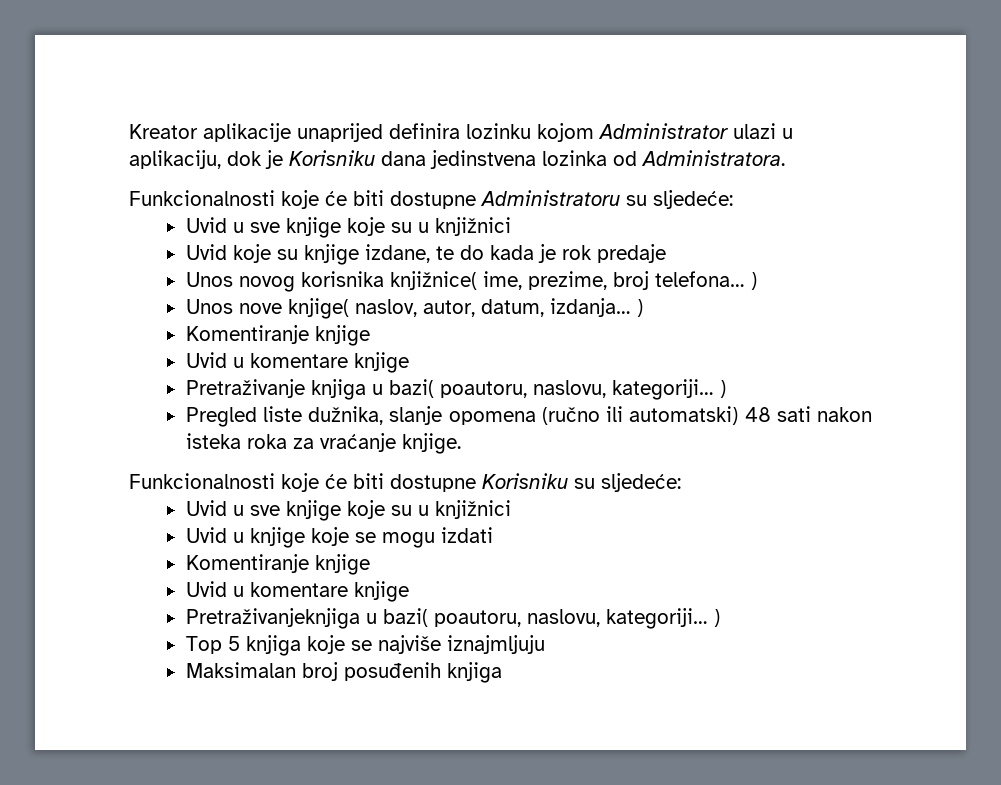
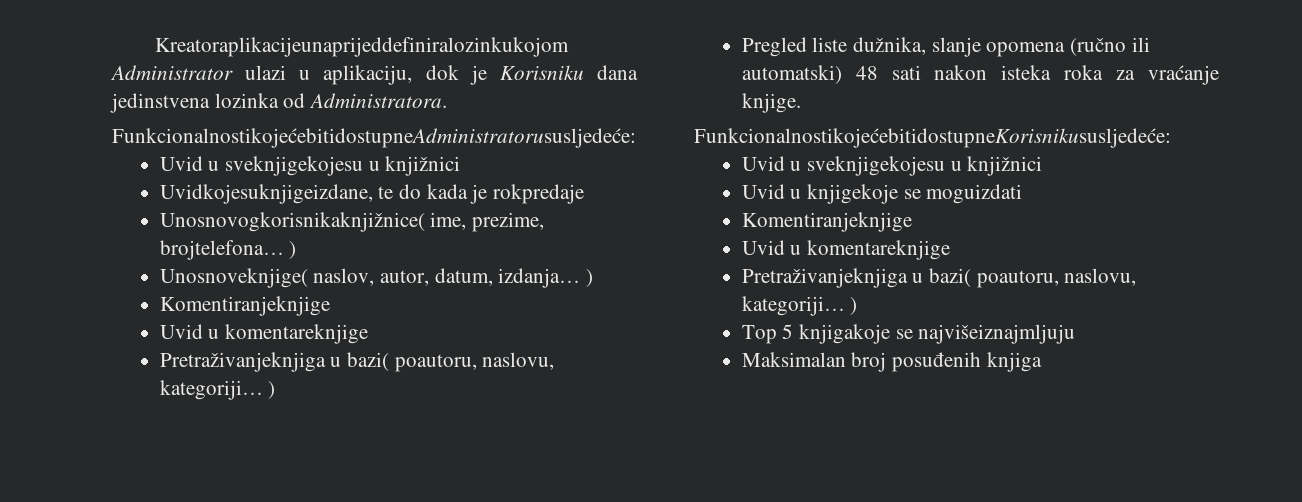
[129,123,594,142] Kreator aplikacije unaprijed definira lozinku kojom -> [155,37,570,57] Kreatoraplikacijeunaprijeddefiniralozinkukojom
[129,190,733,209] [185,217,511,238] [185,244,666,265] [185,271,757,292] [185,298,349,319] Funkcionalnosti koje će biti dostupne Administratoru su sljedeće: // Uvid u sve knjige koje su u knjižnici // Uvid koje su knjige izdane, te do kada je rok predaje // Unos novog korisnika knjižnice( ime, prezime, broj telefona… ) // Unos nove knjige( -> [112,128,636,148] [159,156,461,176] [159,184,585,204] [159,212,545,232] [159,240,297,260] [159,268,308,288] FunkcionalnostikojećebitidostupneAdministratorususljedeće: // Uvid u sveknjigekojesu u knjižnici // Uvidkojesuknjigeizdane, te do kada je rokpredaje // Unosnovogkorisnikaknjižnice( ime, prezime, brojtelefona… ) // Unosnoveknjige(
[185,325,370,346] [185,352,409,373] [185,379,366,400] Komentiranje knjige // Uvid u komentare knjige // Pretraživanje knjiga -> [159,296,330,316] [159,324,369,344] [159,352,326,372] Komentiranjeknjige // Uvid u komentareknjige // Pretraživanjeknjiga
[129,473,681,492] [185,500,511,521] [185,527,493,548] [185,554,370,575] [185,581,409,602] Funkcionalnosti koje će biti dostupne Korisniku su sljedeće: // Uvid u sve knjige koje su u knjižnici // Uvid u knjige koje se mogu izdati // Komentiranje knjige // Uvid u komentare knjige -> [694,128,1171,148] [741,156,1043,176] [741,184,1023,204] [741,212,912,232] [741,240,951,260] FunkcionalnostikojećebitidostupneKorisnikususljedeće: // Uvid u sveknjigekojesu u knjižnici // Uvid u knjigekoje se moguizdati // Komentiranjeknjige // Uvid u komentareknjige
[245,635,545,656] knjiga koje se najviše iznajmljuju -> [799,324,1076,344] knjigakoje se najvišeiznajmljuju

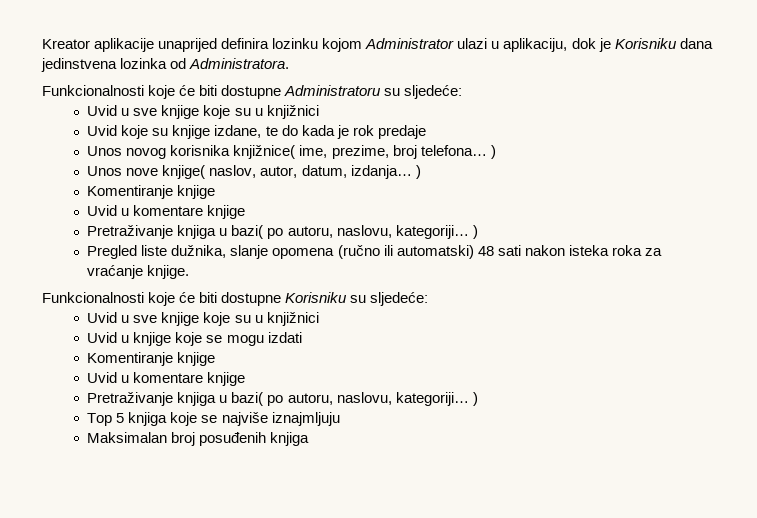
[155,37,570,57] Kreatoraplikacijeunaprijeddefiniralozinkukojom -> [42,38,363,52] Kreator aplikacije unaprijed definira lozinku kojom
[112,128,636,148] [159,156,461,176] [159,184,585,204] [159,212,545,232] [159,240,297,260] [159,268,308,288] FunkcionalnostikojećebitidostupneAdministratorususljedeće: // Uvid u sveknjigekojesu u knjižnici // Uvidkojesuknjigeizdane, te do kada je rokpredaje // Unosnovogkorisnikaknjižnice( ime, prezime, brojtelefona… ) // Unosnoveknjige( -> [42,85,463,99] [87,105,319,119] [87,125,426,139] [87,145,496,159] [87,165,206,179] Funkcionalnosti koje će biti dostupne Administratoru su sljedeće: // Uvid u sve knjige koje su u knjižnici // Uvid koje su knjige izdane, te do kada je rok predaje // Unos novog korisnika knjižnice( ime, prezime, broj telefona… ) // Unos nove knjige(
[159,296,330,316] [159,324,369,344] [159,352,477,372] Komentiranjeknjige // Uvid u komentareknjige // Pretraživanjeknjiga u bazi( poautoru, -> [87,185,216,199] [87,205,246,219] [87,225,333,239] Komentiranje knjige // Uvid u komentare knjige // Pretraživanje knjiga u bazi( po autoru,
[694,128,1171,148] [741,156,1043,176] [741,184,1023,204] [741,212,912,232] [741,240,951,260] [741,268,1059,288] FunkcionalnostikojećebitidostupneKorisnikususljedeće: // Uvid u sveknjigekojesu u knjižnici // Uvid u knjigekoje se moguizdati // Komentiranjeknjige // Uvid u komentareknjige // Pretraživanjeknjiga u bazi( poautoru, -> [42,292,429,306] [87,312,319,326] [87,332,302,346] [87,352,216,366] [87,372,246,386] [87,392,333,406] Funkcionalnosti koje će biti dostupne Korisniku su sljedeće: // Uvid u sve knjige koje su u knjižnici // Uvid u knjige koje se mogu izdati // Komentiranje knjige // Uvid u komentare knjige // Pretraživanje knjiga u bazi( po autoru,
[799,324,1076,344] knjigakoje se najvišeiznajmljuju -> [128,412,340,426] knjiga koje se najviše iznajmljuju

